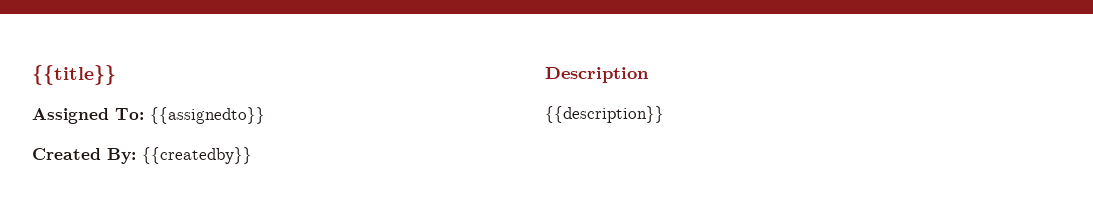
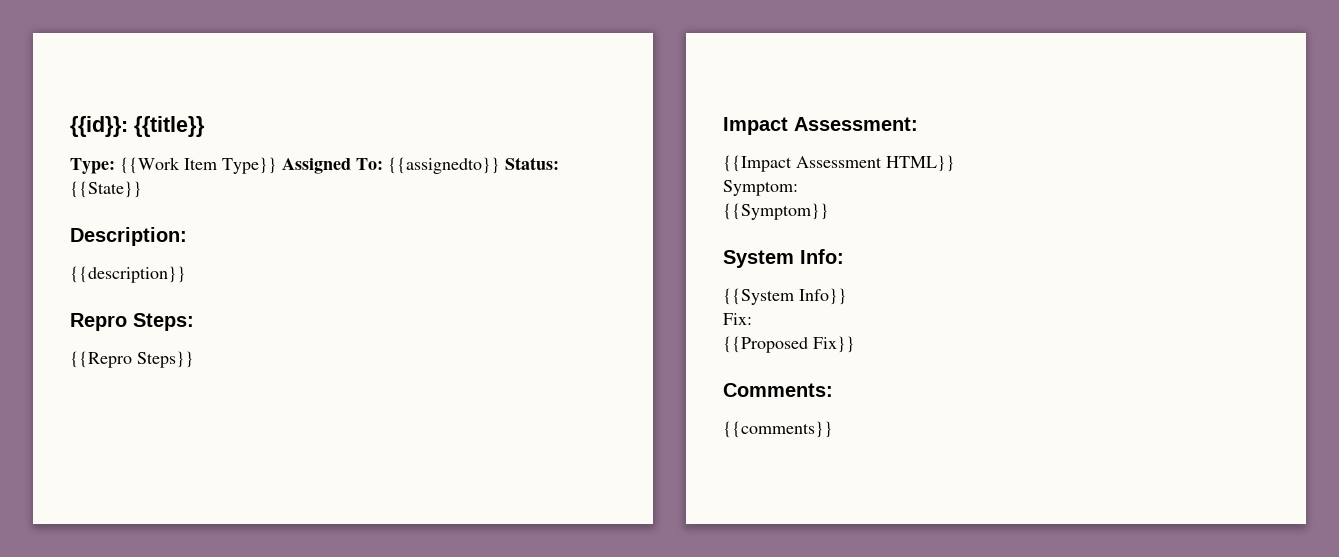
(32, 75) none -> [70,116,128,137] {{id}}:
(116, 75) none -> [70,157,277,174] Type: {{Work Item Type}}
[32,147,252,164] [545,67,649,83] [545,106,664,123] // Created By: {{createdby}} // Description // {{description}} -> [505,157,559,170] [70,181,142,198] [70,227,187,246] [70,266,186,283] [70,313,194,331] [70,351,194,368] [723,117,918,135] [723,155,955,172] [723,180,798,196] [723,203,829,220] [723,249,844,268] [723,288,847,305] [723,313,752,325] [723,336,855,353] [723,383,833,397] [723,421,833,438] Status: {{State}} // Description: // {{description}} // Repro Steps: // {{Repro Steps}} // Impact Assessment: // {{Impact Assessment HTML}} // Symptom: // {{Symptom}} // System Info: // {{System Info}} // Fix: // {{Proposed Fix}} // Comments: // {{comments}}

